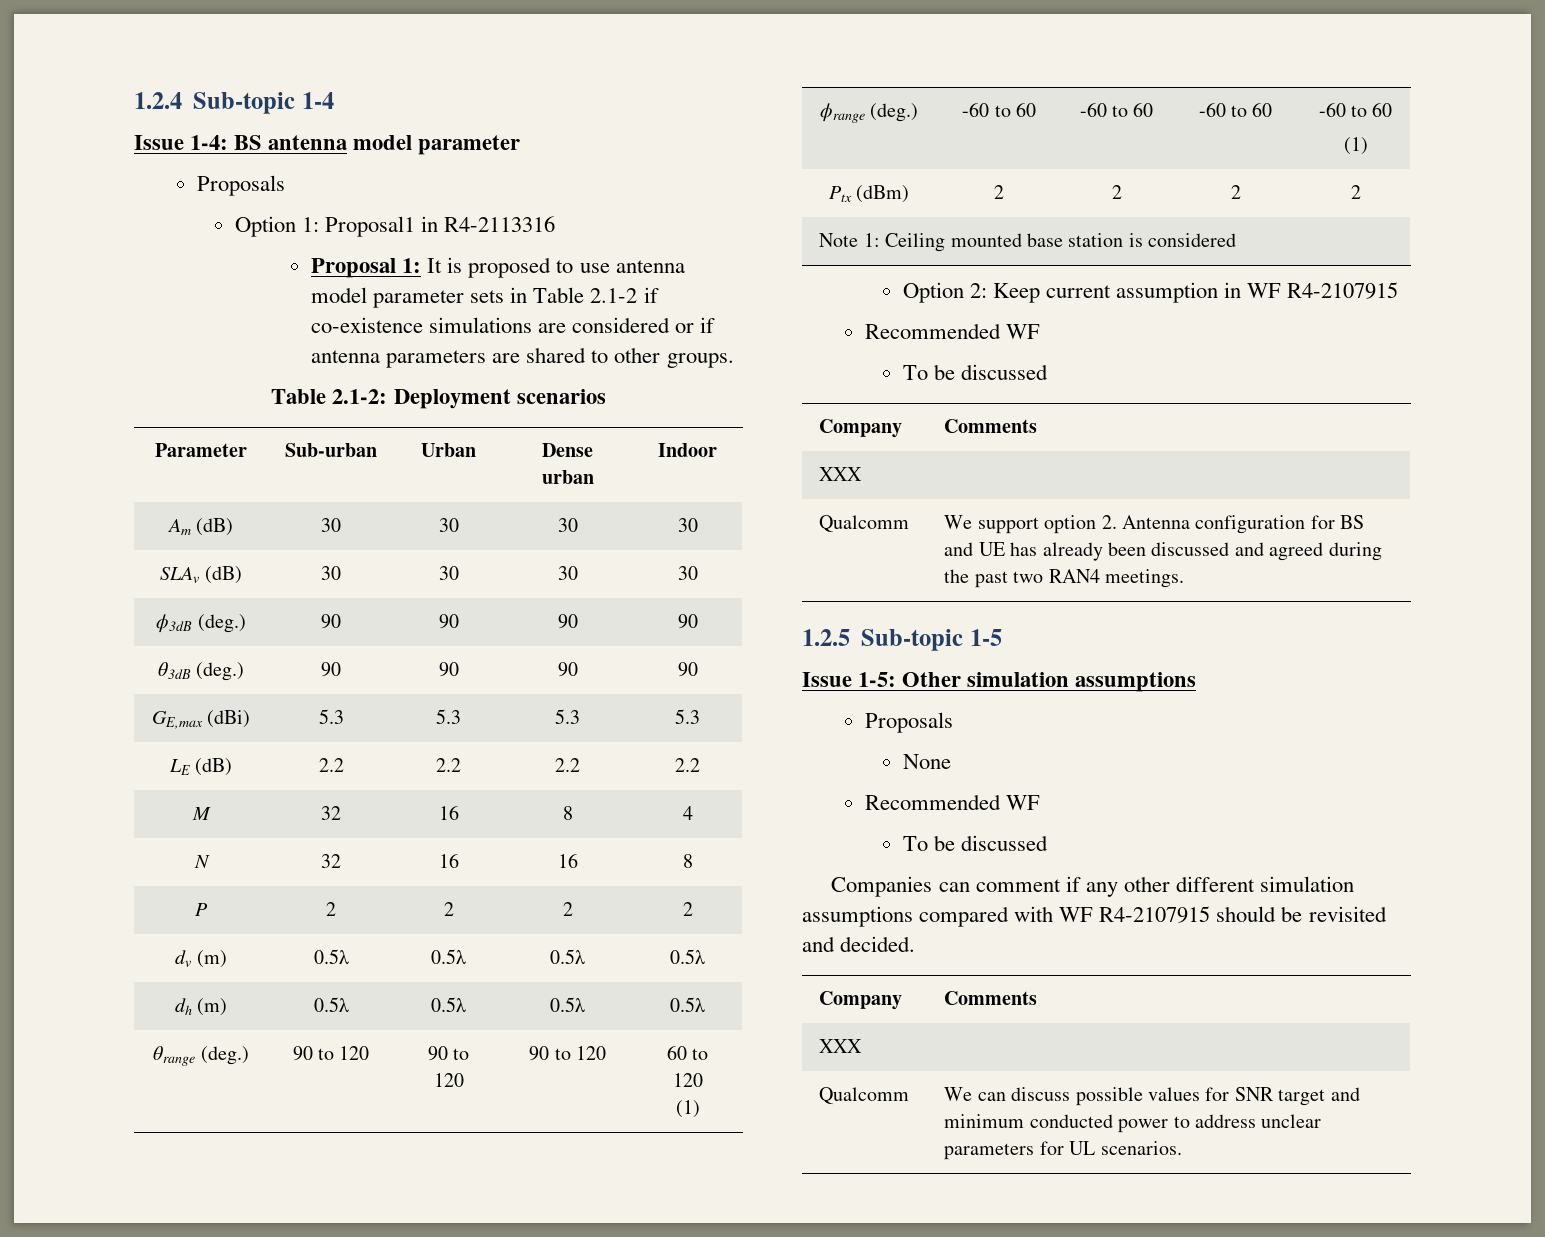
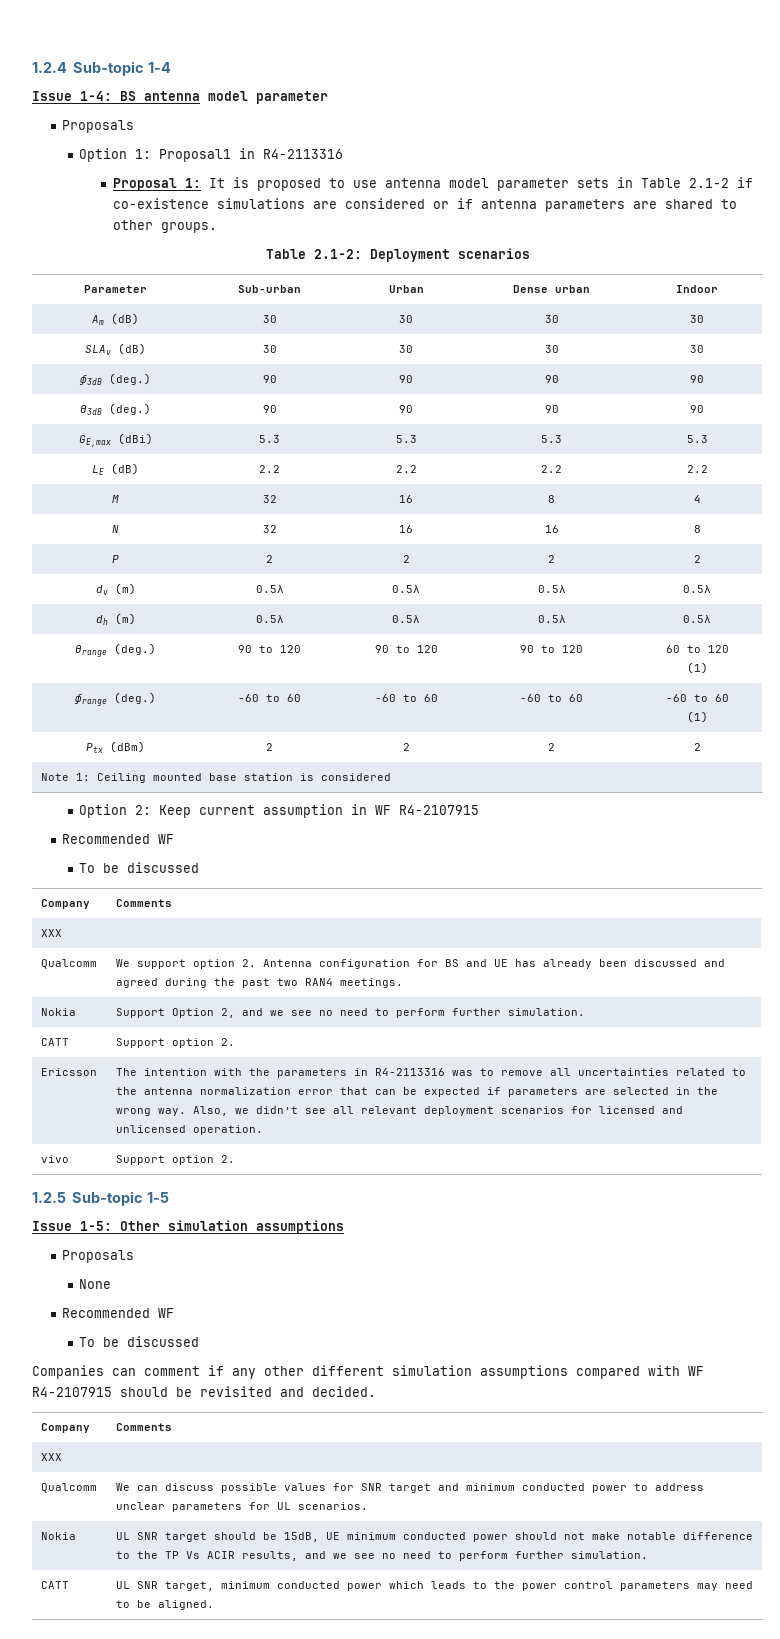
(1184, 578) none -> [41,1008,77,1016] [116,1008,586,1018] [41,1038,70,1046] [116,1038,236,1048] [41,1068,98,1076] [116,1068,747,1078] [116,1087,719,1097] [116,1106,684,1116] [116,1125,264,1135] [41,1155,70,1163] [116,1155,236,1165] // Nokia | Support Option 2, and we see no need to perform further simulation. // CATT | Support option 2. // Ericsson | The intention with the parameters in R4-2113316 was to remove all uncertainties related to the antenna normalization error that can be expected if parameters are selected in the wrong way. Also, we didn’t see all relevant deployment scenarios for licensed and unlicensed operation. // vivo | Support option 2.
(1182, 1148) none -> [41,1532,77,1540] [116,1532,754,1542] [116,1551,649,1561] [41,1581,70,1589] [116,1581,754,1591] [116,1600,215,1610] // Nokia | UL SNR target should be 15dB, UE minimum conducted power should not make notable difference to the TP Vs ACIR results, and we see no need to perform further simulation. // CATT | UL SNR target, minimum conducted power which leads to the power control parameters may need to be aligned.

